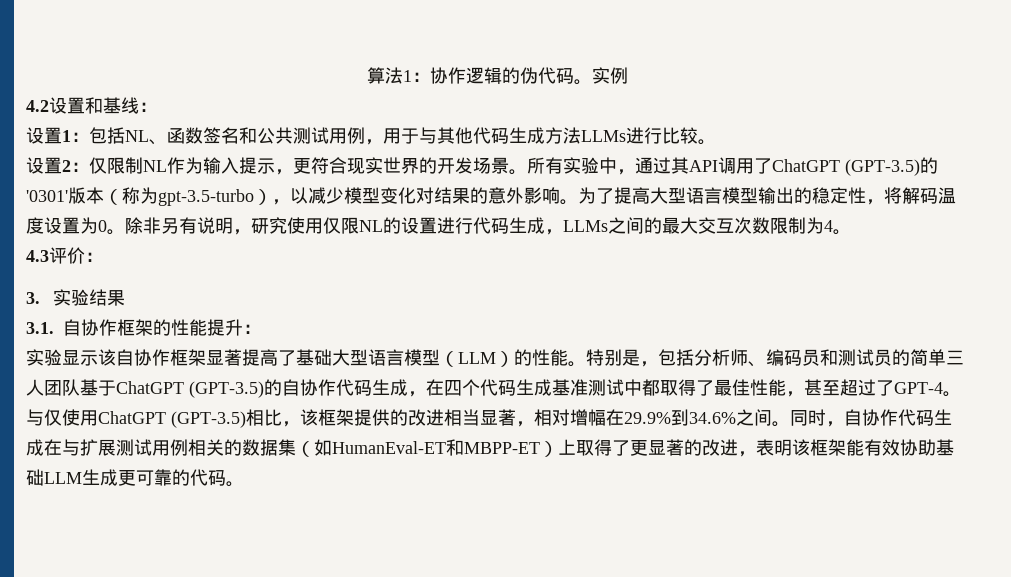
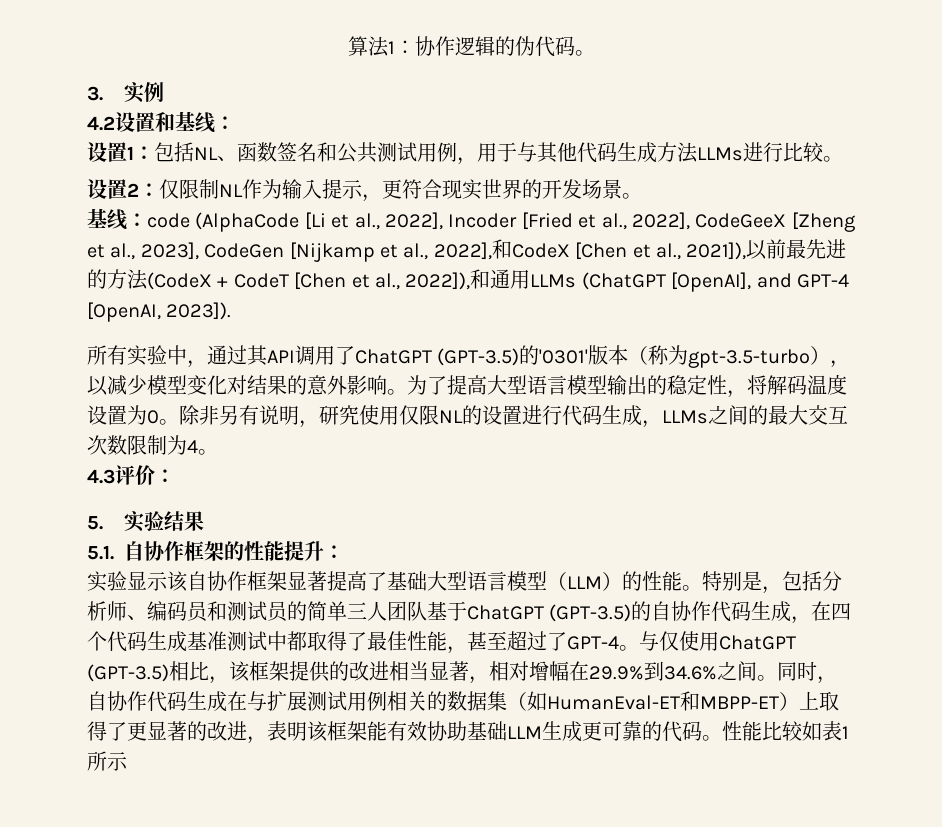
(592, 82) none -> [87,86,103,101] // 3.
(527, 172) none -> [87,208,855,232] [87,239,847,262] [87,269,849,292] [87,302,232,322] // 基线：code (AlphaCode [Li et al., 2022], Incoder [Fried et al., 2022], CodeGeeX [Zheng et al., 2023], CodeGen [Nijkamp et al., 2022],和CodeX [Chen et al., 2021]),以前最先进的方法(CodeX + CodeT [Chen et al., 2022]),和通用LLMs (ChatGPT [OpenAI], and GPT-4 [OpenAI, 2023]). //
[26,292,40,304] 3. -> [87,516,103,530] 5.
[26,322,54,334] 3.1. -> [87,545,114,560] 5.1.
(244, 484) none -> [722,721,849,741] [87,751,128,771] 性能比较如表1所示

